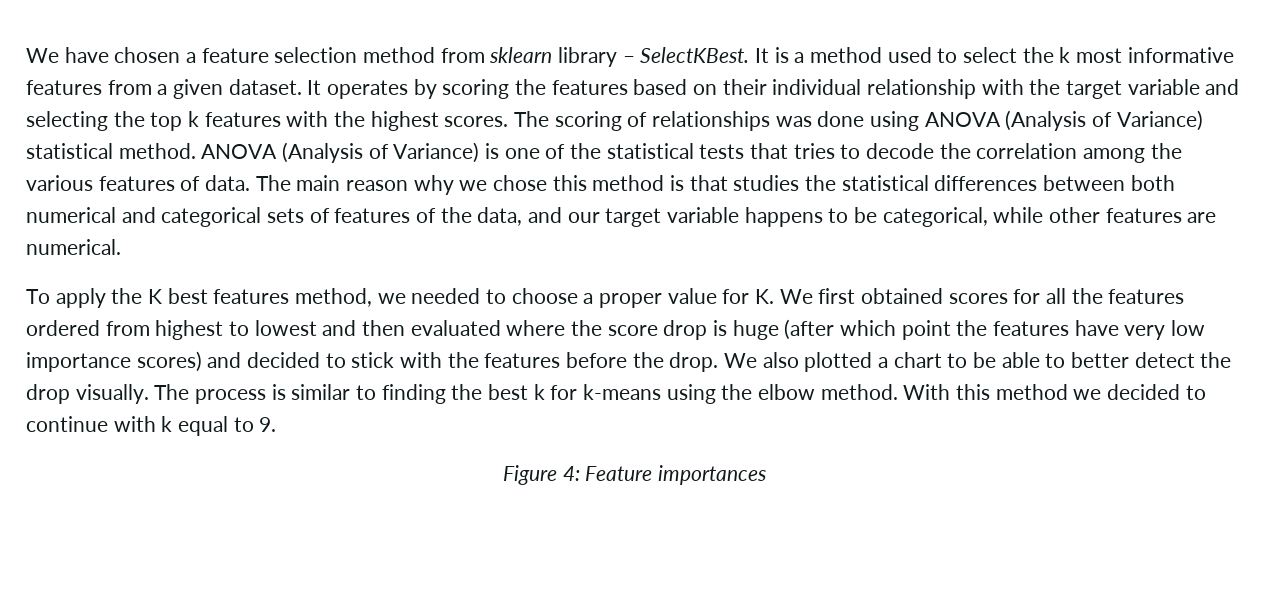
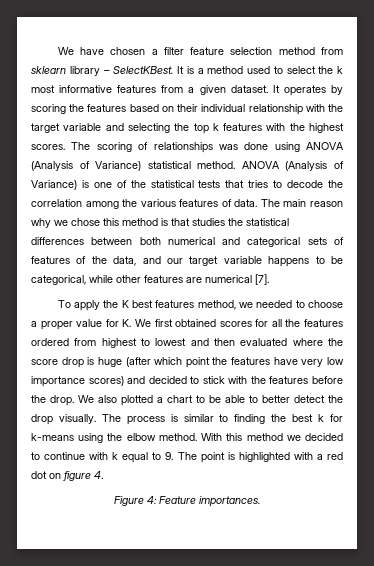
(197, 57) none -> [163,47,184,55] filter
[26,239,121,255] numerical. -> [205,274,269,285] numerical [7].
(277, 424) none -> [177,452,343,463] [31,471,103,481] The point is highlighted with a red dot on figure 4.
[658,465,767,485] importances -> [199,496,260,507] importances.

